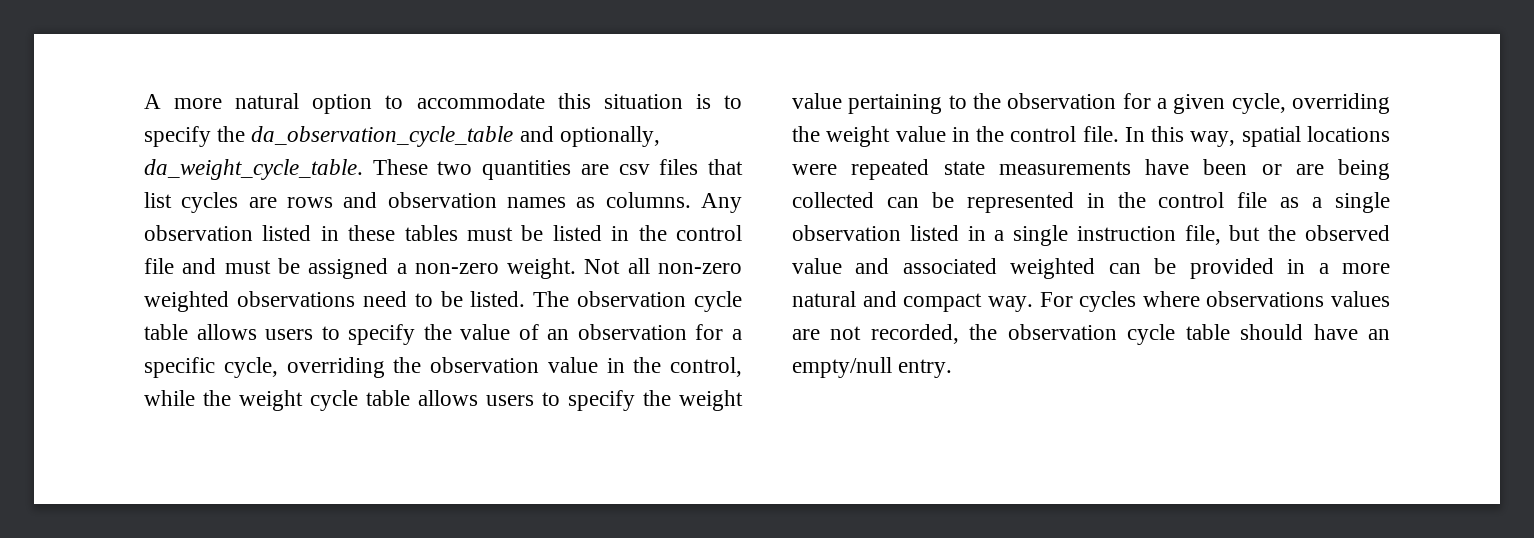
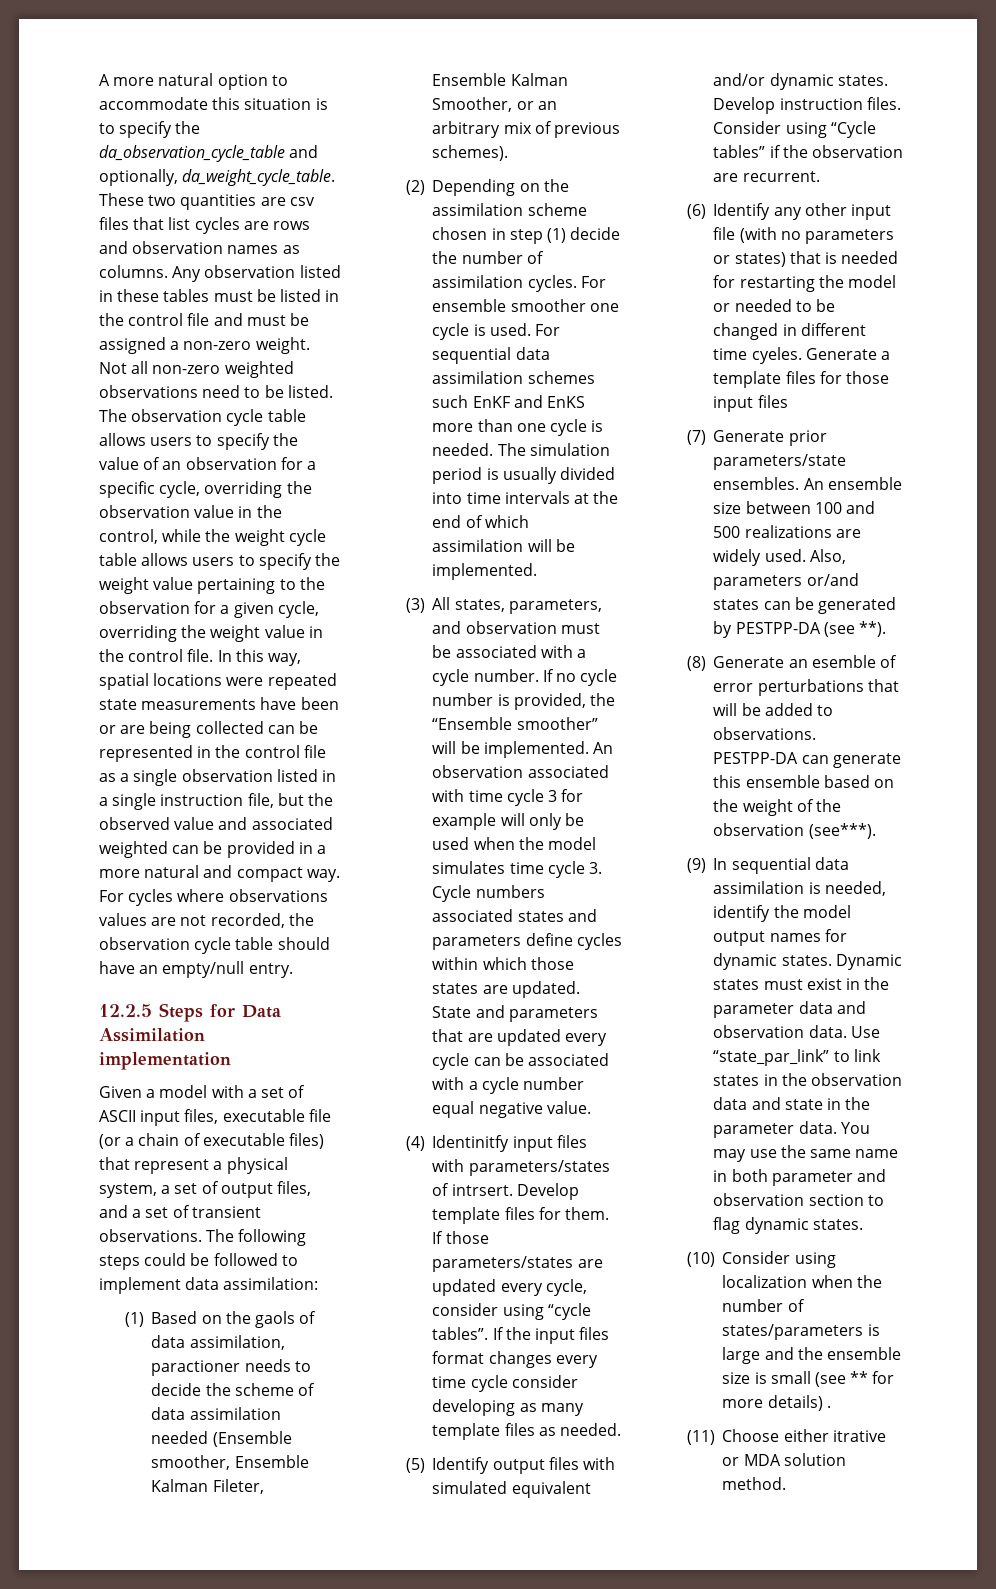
(953, 368) none -> [99,1003,281,1022] [99,1028,205,1042] [99,1052,231,1070] [99,1085,306,1098] [99,1109,331,1126] [99,1133,324,1149] [99,1157,288,1174] [99,1181,311,1198] [99,1205,261,1218] [99,1229,307,1246] [99,1253,298,1270] [99,1277,319,1294] [124,1311,317,1328] [151,1335,285,1350] [151,1359,311,1376] [151,1383,315,1396] [151,1407,281,1420] [151,1431,292,1447] [151,1455,309,1470] [151,1479,264,1494] [432,73,568,86] [432,97,557,112] [432,121,620,138] [432,145,509,161] [405,179,569,196] [432,203,587,216] [432,227,621,244] [432,251,544,264] [432,275,606,292] [432,299,619,312] [432,323,560,340] [432,347,550,364] [432,371,595,384] [432,395,585,408] [432,419,604,436] [432,443,610,456] [432,467,615,484] [432,491,619,504] [432,515,529,528] [432,539,575,552] [432,563,538,580] [405,597,602,614] [432,621,600,634] [432,645,586,658] [432,669,618,686] [432,693,615,710] [432,717,598,730] [432,741,613,758] [432,765,609,778] [432,789,584,806] [432,813,584,830] [432,837,596,850] [432,861,602,878] [432,885,545,902] [432,909,597,922] [432,933,622,950] [432,957,574,970] [432,981,580,998] [432,1005,598,1022] [432,1029,607,1046] [432,1053,609,1070] [432,1077,584,1094] [432,1101,591,1118] [405,1135,587,1152] [432,1159,610,1176] [432,1183,579,1200] [432,1207,609,1224] [432,1231,489,1244] [432,1256,603,1272] [432,1279,587,1296] [432,1303,591,1320] [432,1327,610,1344] [432,1351,598,1368] [432,1375,578,1392] [432,1399,584,1416] [432,1423,621,1440] [405,1457,615,1474] [432,1481,591,1498] [713,73,888,90] [713,97,901,114] [713,121,876,138] [713,145,903,158] [713,171,820,182] [686,203,891,220] [713,227,894,244] [713,251,899,267] [713,275,896,292] [713,299,835,312] [713,323,866,340] [713,347,890,364] [713,371,889,388] [713,395,788,412] [686,430,827,446] [713,454,847,470] [713,477,902,490] [713,501,875,514] [713,525,861,538] [713,549,846,566] [713,573,859,590] [713,597,896,614] [713,621,886,638] [686,655,897,671] [713,679,899,696] [713,703,833,716] [713,727,817,740] [713,752,901,768] [713,775,894,788] [713,799,841,816] [713,823,876,839] [686,857,849,874] [713,881,886,896] [713,905,851,922] [713,929,847,946] [713,953,902,970] [713,977,890,990] [713,1001,866,1018] [713,1025,880,1038] [713,1049,881,1066] [713,1073,902,1086] [713,1097,871,1110] [713,1121,870,1138] [713,1145,899,1162] [713,1169,886,1186] [713,1193,884,1206] [713,1217,863,1234] [686,1251,836,1268] [722,1275,882,1288] [722,1299,805,1312] [722,1324,880,1340] [722,1347,901,1364] [722,1371,895,1387] [722,1395,831,1411] [686,1429,886,1445] [722,1453,846,1466] [722,1477,787,1490] // 12.2.5 Steps for Data Assimilation implementation // Given a model with a set of ASCII input files, executable file (or a chain of executable files) that represent a physical system, a set of output files, and a set of transient observations. The following steps could be followed to implement data assimilation: // (1) Based on the gaols of data assimilation, paractioner needs to decide the scheme of data assimilation needed (Ensemble smoother, Ensemble Kalman Fileter, Ensemble Kalman Smoother, or an arbitrary mix of previous schemes). // (2) Depending on the assimilation scheme chosen in step (1) decide the number of assimilation cycles. For ensemble smoother one cycle is used. For sequential data assimilation schemes such EnKF and EnKS more than one cycle is needed. The simulation period is usually divided into time intervals at the end of which assimilation will be implemented. // (3) All states, parameters, and observation must be associated with a cycle number. If no cycle number is provided, the “Ensemble smoother” will be implemented. An observation associated with time cycle 3 for example will only be used when the model simulates time cycle 3. Cycle numbers associated states and parameters define cycles within which those states are updated. State and parameters that are updated every cycle can be associated with a cycle number equal negative value. // (4) Identinitfy input files with parameters/states of intrsert. Develop template files for them. If those parameters/states are updated every cycle, consider using “cycle tables”. If the input files format changes every time cycle consider developing as many template files as needed. // (5) Identify output files with simulated equivalent and/or dynamic states. Develop instruction files. Consider using “Cycle tables” if the observation are recurrent. // (6) Identify any other input file (with no parameters or states) that is needed for restarting the model or needed to be changed in different time cyeles. Generate a template files for those input files // (7) Generate prior parameters/state ensembles. An ensemble size between 100 and 500 realizations are widely used. Also, parameters or/and states can be generated by PESTPP-DA (see **). // (8) Generate an esemble of error perturbations that will be added to observations. PESTPP-DA can generate this ensemble based on the weight of the observation (see***). // (9) In sequential data assimilation is needed, identify the model output names for dynamic states. Dynamic states must exist in the parameter data and observation data. Use “state_par_link” to link states in the observation data and state in the parameter data. You may use the same name in both parameter and observation section to flag dynamic states. // (10) Consider using localization when the number of states/parameters is large and the ensemble size is small (see ** for more details) . // (11) Choose either itrative or MDA solution method.

